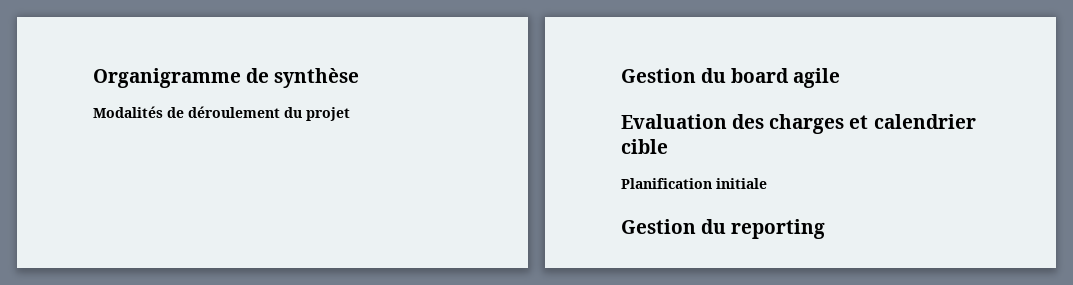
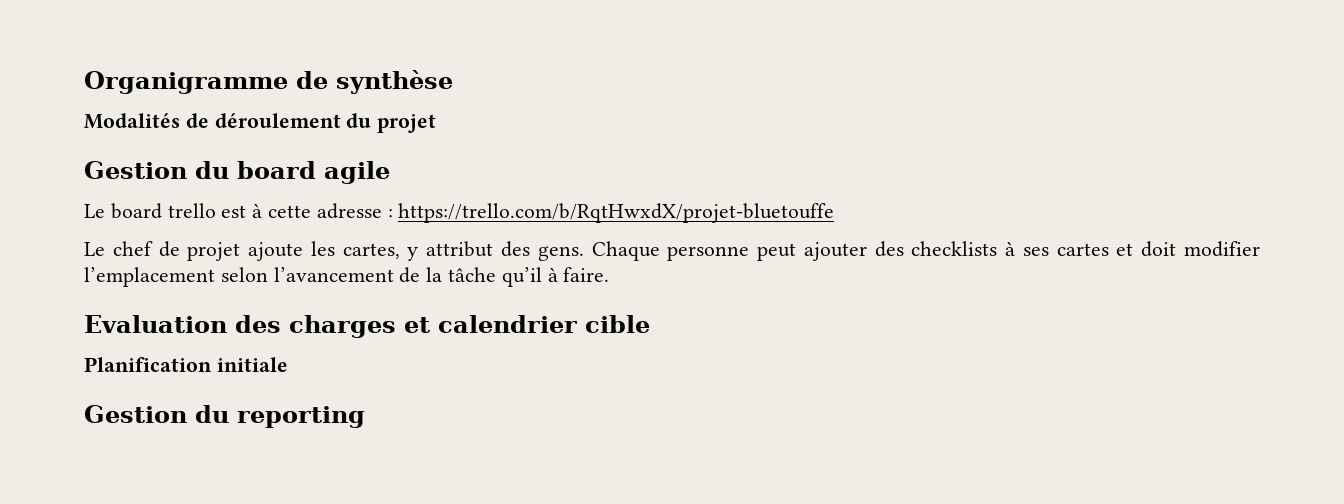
(841, 78) none -> [84,203,835,223] [84,241,1260,261] [84,267,610,287] // Le board trello est à cette adresse : https://trello.com/b/RqtHwxdX/projet-bluetouffe // Le chef de projet ajoute les cartes, y attribut des gens. Chaque personne peut ajouter des checklists à ses cartes et doit modifier l’emplacement selon l’avancement de la tâche qu’il à faire.

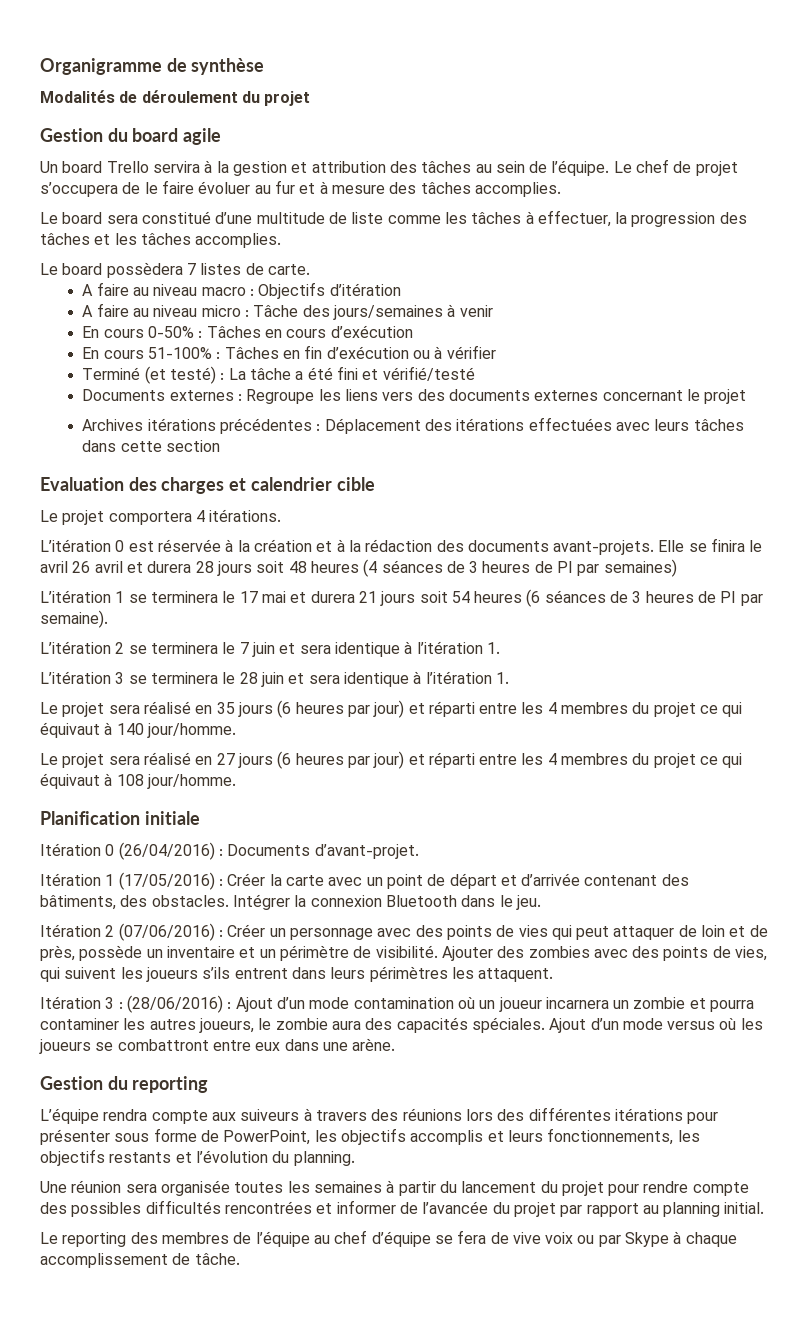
[84,203,835,223] [84,241,1260,261] [84,267,610,287] Le board trello est à cette adresse : https://trello.com/b/RqtHwxdX/projet-bluetouffe // Le chef de projet ajoute les cartes, y attribut des gens. Chaque personne peut ajouter des checklists à ses cartes et doit modifier l’emplacement selon l’avancement de la tâche qu’il à faire. -> [40,159,738,176] [40,180,561,197] [40,210,747,227] [40,233,282,248] [40,262,310,278] [82,282,401,299] [82,303,493,320] [82,325,413,338] [82,345,496,359] [82,366,475,384] [82,389,747,404] [82,417,744,434] [82,440,221,452] Un board Trello servira à la gestion et attribution des tâches au sein de l’équipe. Le chef de projet s’occupera de le faire évoluer au fur et à mesure des tâches accomplies. // Le board sera constitué d’une multitude de liste comme les tâches à effectuer, la progression des tâches et les tâches accomplies. // Le board possèdera 7 listes de carte. // A faire au niveau macro : Objectifs d’itération // A faire au niveau micro : Tâche des jours/semaines à venir // En cours 0-50% : Tâches en cours d’exécution // En cours 51-100% : Tâches en fin d’exécution ou à vérifier // Terminé (et testé) : La tâche a été fini et vérifié/testé // Documents externes : Regroupe les liens vers des documents externes concernant le projet // Archives itérations précédentes : Déplacement des itérations effectuées avec leurs tâches dans cette section
[84,357,288,372] [84,405,365,428] Planification initiale // Gestion du reporting -> [40,509,282,525] [40,538,763,555] [40,559,677,577] [40,589,763,607] [40,610,108,628] [40,641,500,657] [40,671,509,687] [40,700,743,718] [40,722,236,738] [40,751,743,769] [40,773,236,789] [40,811,200,825] [40,842,419,860] [40,872,689,890] [40,894,541,910] [40,923,768,941] [40,945,768,961] [40,966,554,982] [40,995,755,1013] [40,1017,763,1033] [39,1038,396,1054] [40,1076,209,1093] [40,1107,719,1124] [40,1128,700,1145] [40,1149,355,1166] [40,1180,749,1196] [40,1200,765,1217] [40,1230,737,1247] [40,1253,240,1268] Le projet comportera 4 itérations. // L’itération 0 est réservée à la création et à la rédaction des documents avant-projets. Elle se finira le avril 26 avril et durera 28 jours soit 48 heures (4 séances de 3 heures de PI par semaines) // L’itération 1 se terminera le 17 mai et durera 21 jours soit 54 heures (6 séances de 3 heures de PI par semaine). // L’itération 2 se terminera le 7 juin et sera identique à l’itération 1. // L’itération 3 se terminera le 28 juin et sera identique à l’itération 1. // Le projet sera réalisé en 35 jours (6 heures par jour) et réparti entre les 4 membres du projet ce qui équivaut à 140 jour/homme. // Le projet sera réalisé en 27 jours (6 heures par jour) et réparti entre les 4 membres du projet ce qui équivaut à 108 jour/homme. // Planification initiale // Itération 0 (26/04/2016) : Documents d’avant-projet. // Itération 1 (17/05/2016) : Créer la carte avec un point de départ et d’arrivée contenant des bâtiments, des obstacles. Intégrer la connexion Bluetooth dans le jeu. // Itération 2 (07/06/2016) : Créer un personnage avec des points de vies qui peut attaquer de loin et de près, possède un inventaire et un périmètre de visibilité. Ajouter des zombies avec des points de vies, qui suivent les joueurs s’ils entrent dans leurs périmètres les attaquent. // Itération 3 : (28/06/2016) : Ajout d’un mode contamination où un joueur incarnera un zombie et pourra contaminer les autres joueurs, le zombie aura des capacités spéciales. Ajout d’un mode versus où les joueurs se combattront entre eux dans une arène. // Gestion du reporting // L’équipe rendra compte aux suiveurs à travers des réunions lors des différentes itérations pour présenter sous forme de PowerPoint, les objectifs accomplis et leurs fonctionnements, les objectifs restants et l’évolution du planning. // Une réunion sera organisée toutes les semaines à partir du lancement du projet pour rendre compte des possibles difficultés rencontrées et informer de l’avancée du projet par rapport au planning initial. // Le reporting des membres de l’équipe au chef d’équipe se fera de vive voix ou par Skype à chaque accomplissement de tâche.

